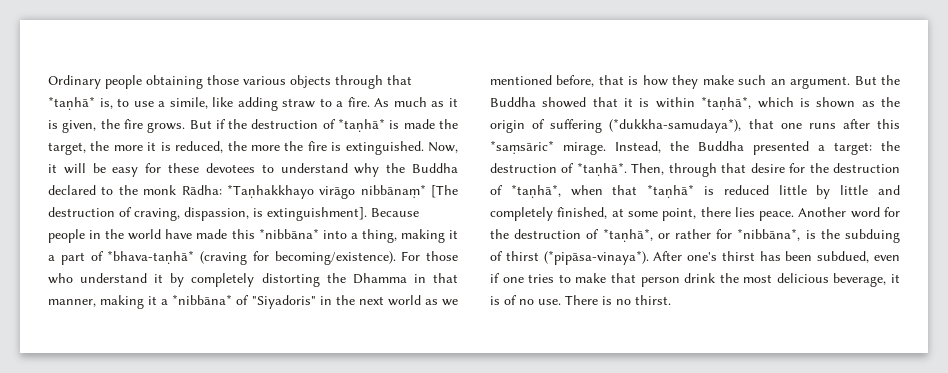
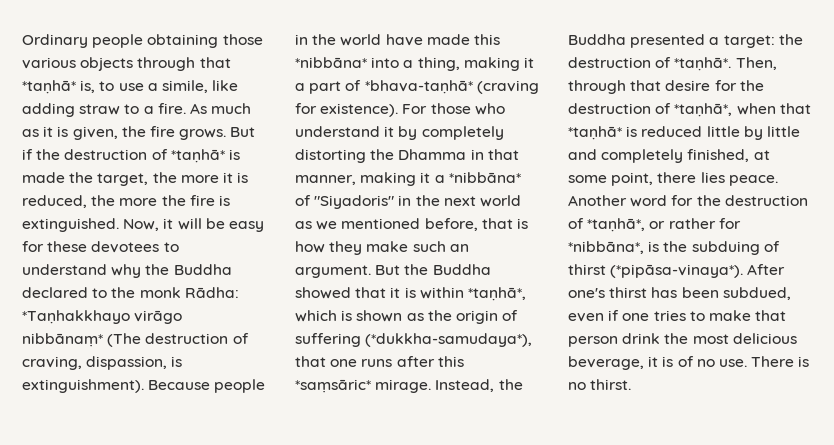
[431,185,458,198] [The -> [107,333,142,347] (The
[267,207,367,221] extinguishment]. -> [22,379,144,393] extinguishment).
[274,251,396,265] becoming/existence). -> [320,103,399,117] existence).

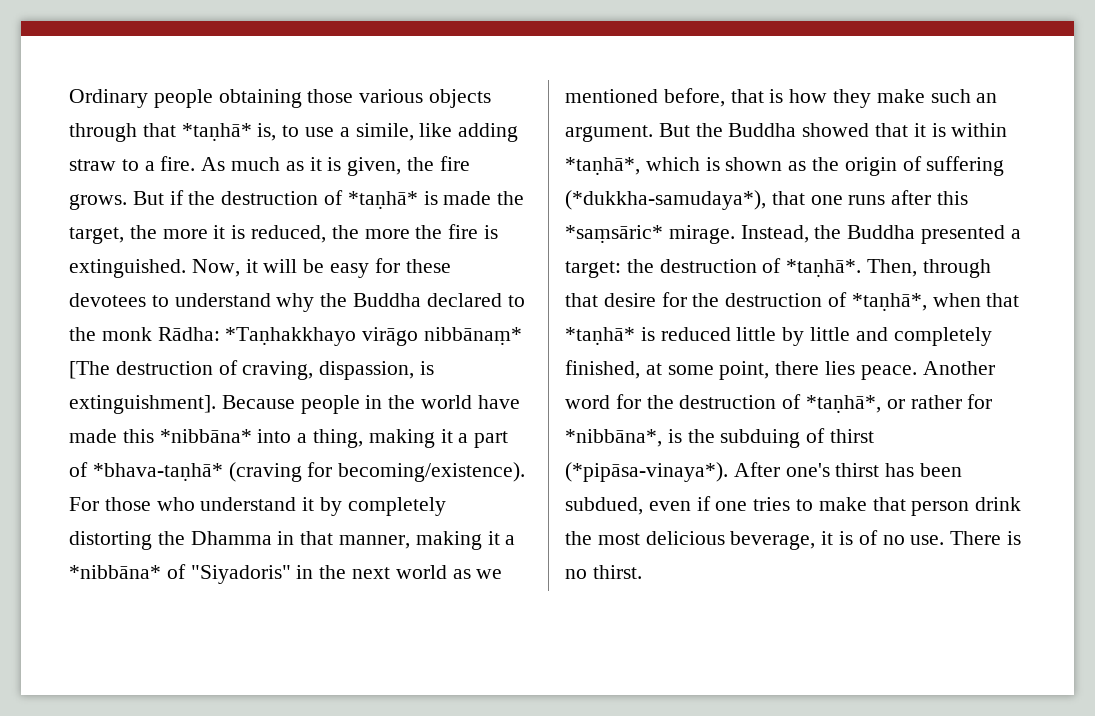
[107,333,142,347] (The -> [69,361,110,379] [The
[22,379,144,393] extinguishment). -> [69,395,216,414] extinguishment].
[320,103,399,117] existence). -> [338,462,526,482] becoming/existence).

